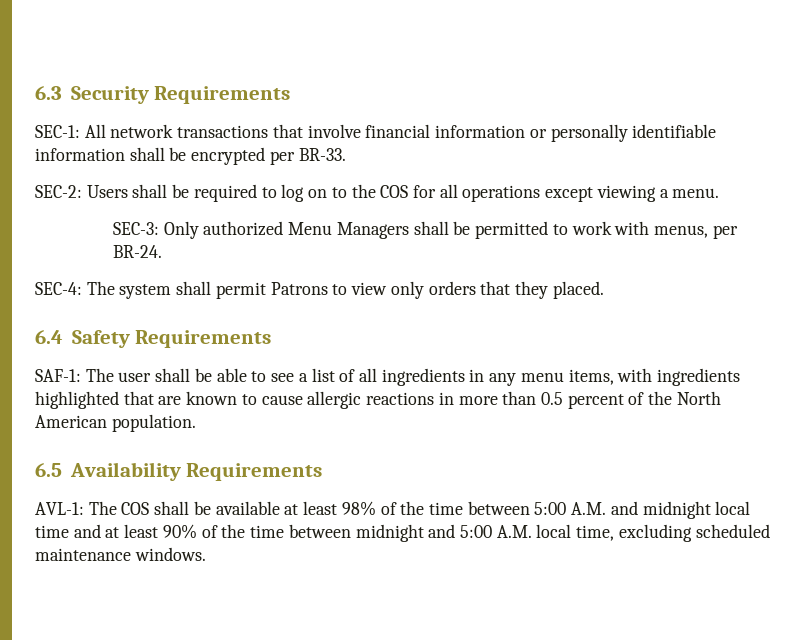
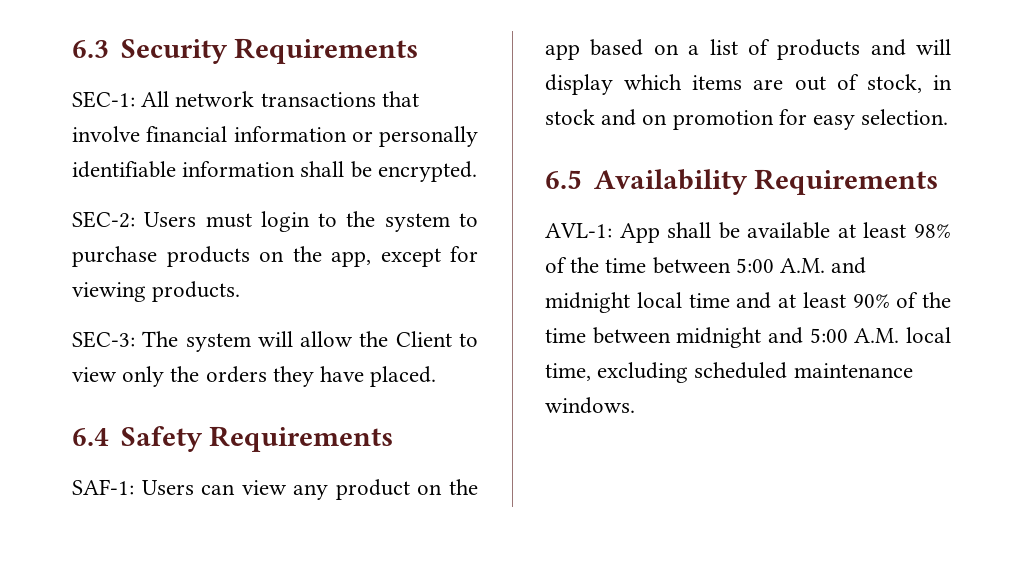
[191,147,346,165] encrypted per BR-33. -> [377,161,477,182] encrypted.
[132,184,720,202] [113,221,738,239] [113,245,163,258] [35,281,548,299] shall be required to log on to the COS for all operations except viewing a menu. // SEC-3: Only authorized Menu Managers shall be permitted to work with menus, per BR-24. // SEC-4: The system shall permit Patrons to view only orders that they -> [205,211,478,232] [72,246,478,267] [72,281,241,302] [72,331,478,352] [72,366,365,387] must login to the system to purchase products on the app, except for viewing products. // SEC-3: The system will allow the Client to view only the orders they have
[85,368,741,386] [35,391,721,409] [35,414,196,432] The user shall be able to see a list of all ingredients in any menu items, with ingredients highlighted that are known to cause allergic reactions in more than 0.5 percent of the North American population. -> [141,479,478,500] [545,39,951,60] [545,74,952,95] [545,109,949,130] Users can view any product on the app based on a list of products and will display which items are out of stock, in stock and on promotion for easy selection.
[88,501,150,515] The COS -> [619,223,660,243] App

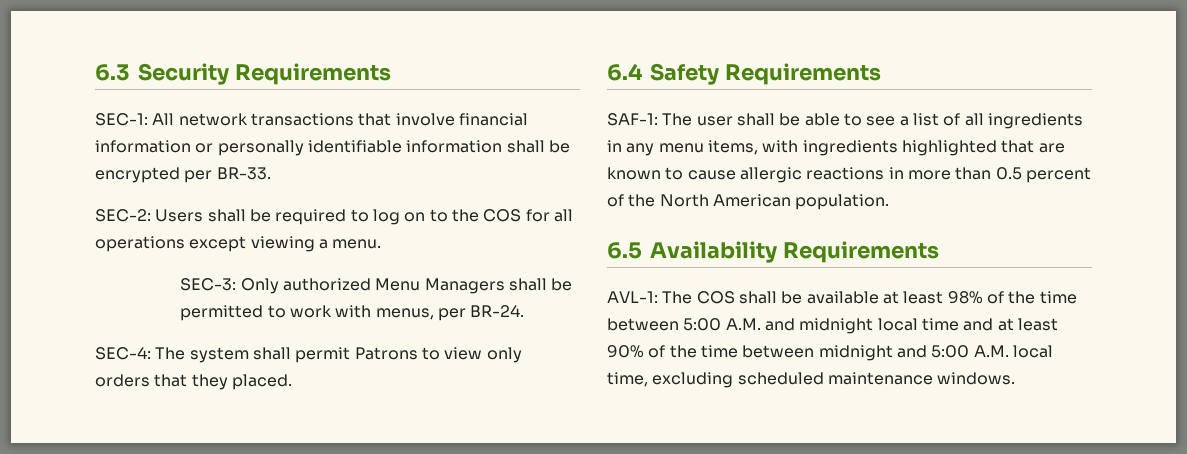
[377,161,477,182] encrypted. -> [95,167,271,183] encrypted per BR-33.
[205,211,478,232] [72,246,478,267] [72,281,241,302] [72,331,478,352] [72,366,365,387] must login to the system to purchase products on the app, except for viewing products. // SEC-3: The system will allow the Client to view only the orders they have -> [207,209,573,225] [95,236,382,252] [180,278,573,294] [180,305,525,321] [95,347,522,363] [95,374,228,390] shall be required to log on to the COS for all operations except viewing a menu. // SEC-3: Only authorized Menu Managers shall be permitted to work with menus, per BR-24. // SEC-4: The system shall permit Patrons to view only orders that they
[141,479,478,500] [545,39,951,60] [545,74,952,95] [545,109,949,130] Users can view any product on the app based on a list of products and will display which items are out of stock, in stock and on promotion for easy selection. -> [662,113,1083,129] [607,140,1065,156] [607,167,1091,183] [607,194,890,210] The user shall be able to see a list of all ingredients in any menu items, with ingredients highlighted that are known to cause allergic reactions in more than 0.5 percent of the North American population.
[619,223,660,243] App -> [662,291,735,304] The COS

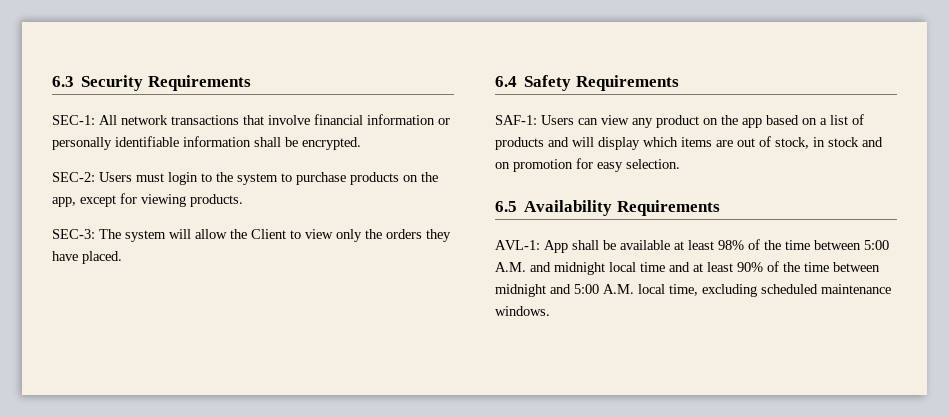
[95,167,271,183] encrypted per BR-33. -> [302,137,361,150] encrypted.
[207,209,573,225] [95,236,382,252] [180,278,573,294] [180,305,525,321] [95,347,522,363] [95,374,228,390] shall be required to log on to the COS for all operations except viewing a menu. // SEC-3: Only authorized Menu Managers shall be permitted to work with menus, per BR-24. // SEC-4: The system shall permit Patrons to view only orders that they -> [136,172,438,185] [52,193,243,207] [52,229,451,242] [52,251,78,261] must login to the system to purchase products on the app, except for viewing products. // SEC-3: The system will allow the Client to view only the orders they have
[662,113,1083,129] [607,140,1065,156] [607,167,1091,183] [607,194,890,210] The user shall be able to see a list of all ingredients in any menu items, with ingredients highlighted that are known to cause allergic reactions in more than 0.5 percent of the North American population. -> [541,114,864,128] [495,136,883,150] [495,158,680,172] Users can view any product on the app based on a list of products and will display which items are out of stock, in stock and on promotion for easy selection.
[662,291,735,304] The COS -> [544,240,568,253] App

